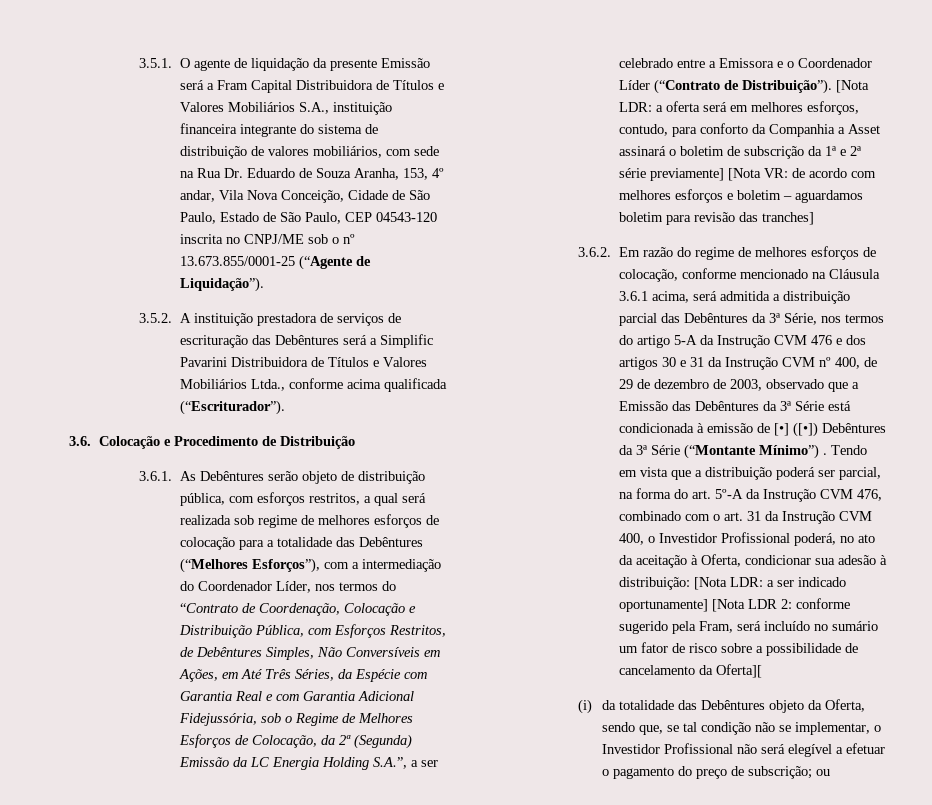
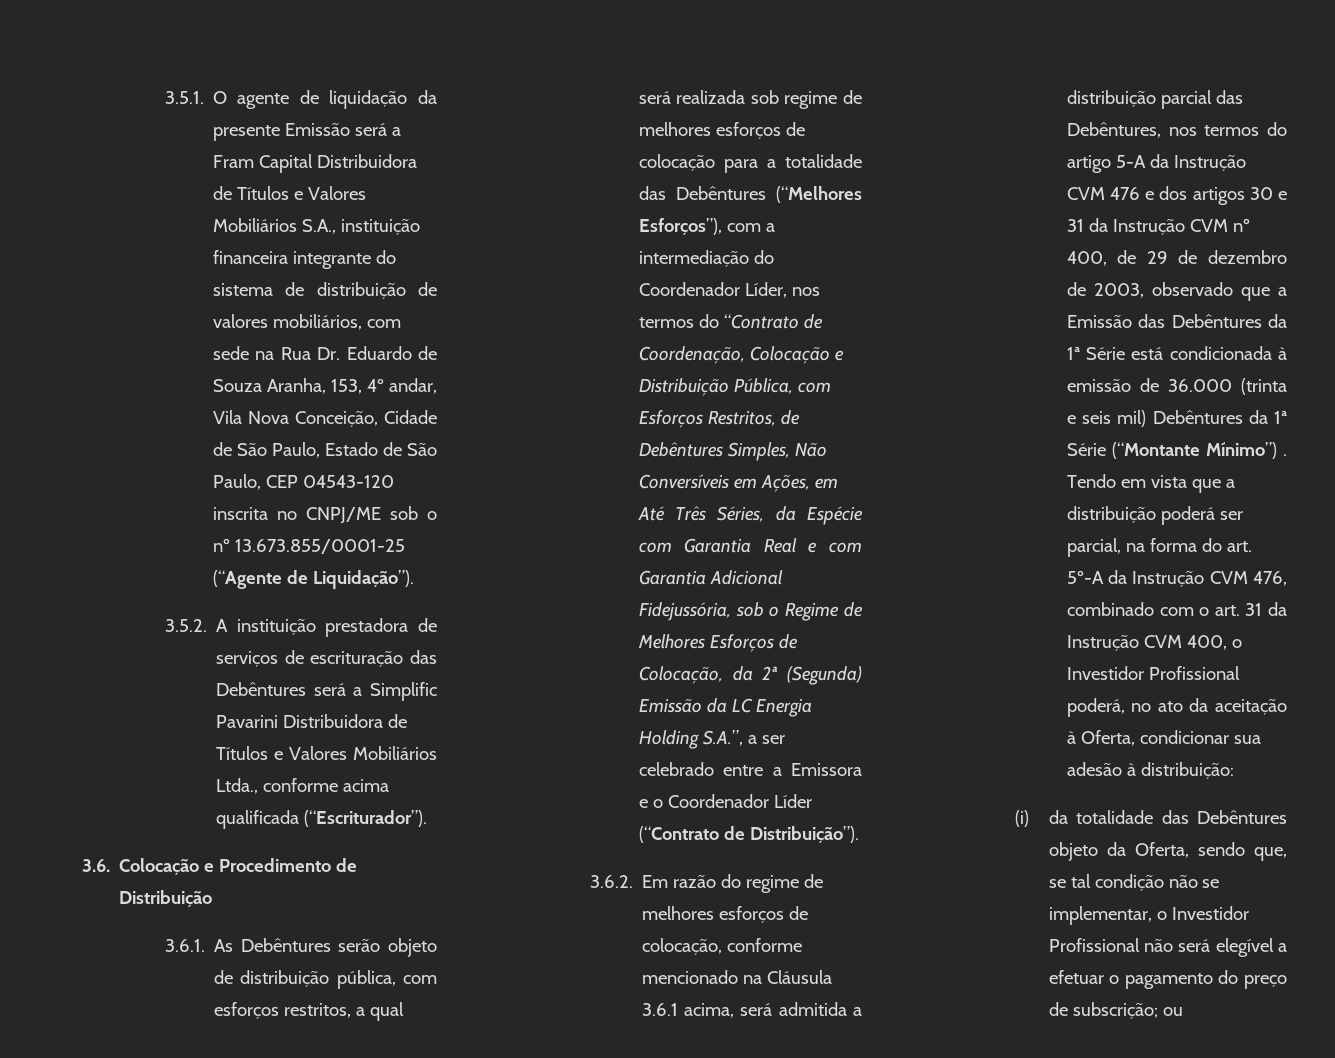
[835,80,869,93] [618,101,859,115] [618,123,880,137] [618,146,861,159] [618,168,876,181] [618,189,863,203] [618,212,814,225] [Nota LDR: a oferta será em melhores esforços, contudo, para conforto da Companhia a Asset assinará o boletim de subscrição da 1ª e 2ª série previamente] [Nota VR: de acordo com melhores esforços e boletim – aguardamos boletim para revisão das tranches] -> (859, 834) none
[683,313,817,325] Debêntures da 3ª Série, -> [1066,122,1161,138] Debêntures,
[779,401,791,411] 3ª -> [1066,346,1080,360] 1ª
[773,422,886,437] [618,445,647,455] [•] ([•]) Debêntures da 3ª -> [1167,378,1287,395] [1066,410,1287,427] 36.000 (trinta e seis mil) Debêntures da 1ª
[693,577,846,590] [618,598,850,612] [618,621,878,634] [618,642,858,656] [618,664,762,678] [Nota LDR: a ser indicado oportunamente] [Nota LDR 2: conforme sugerido pela Fram, será incluído no sumário um fator de risco sobre a possibilidade de cancelamento da Oferta][ -> (1234, 770) none

